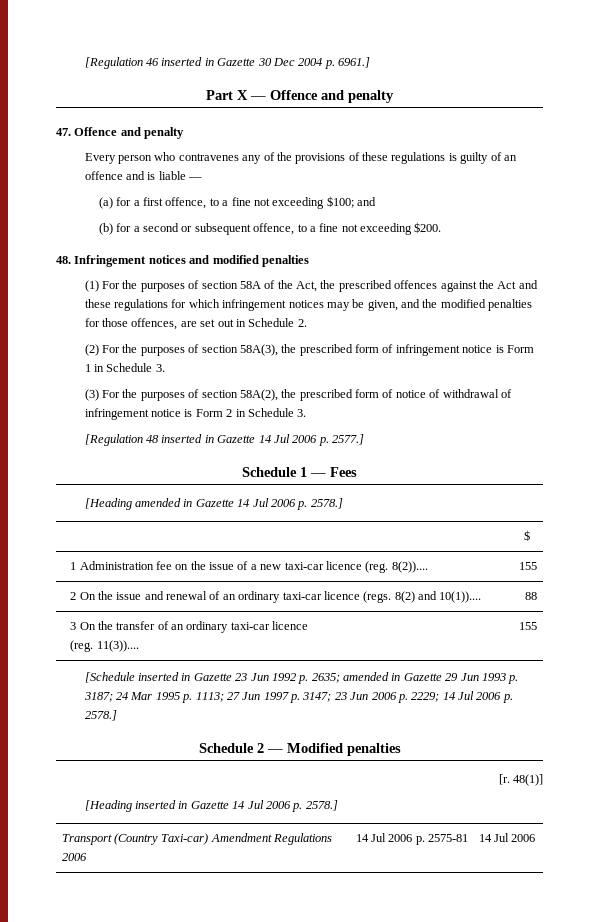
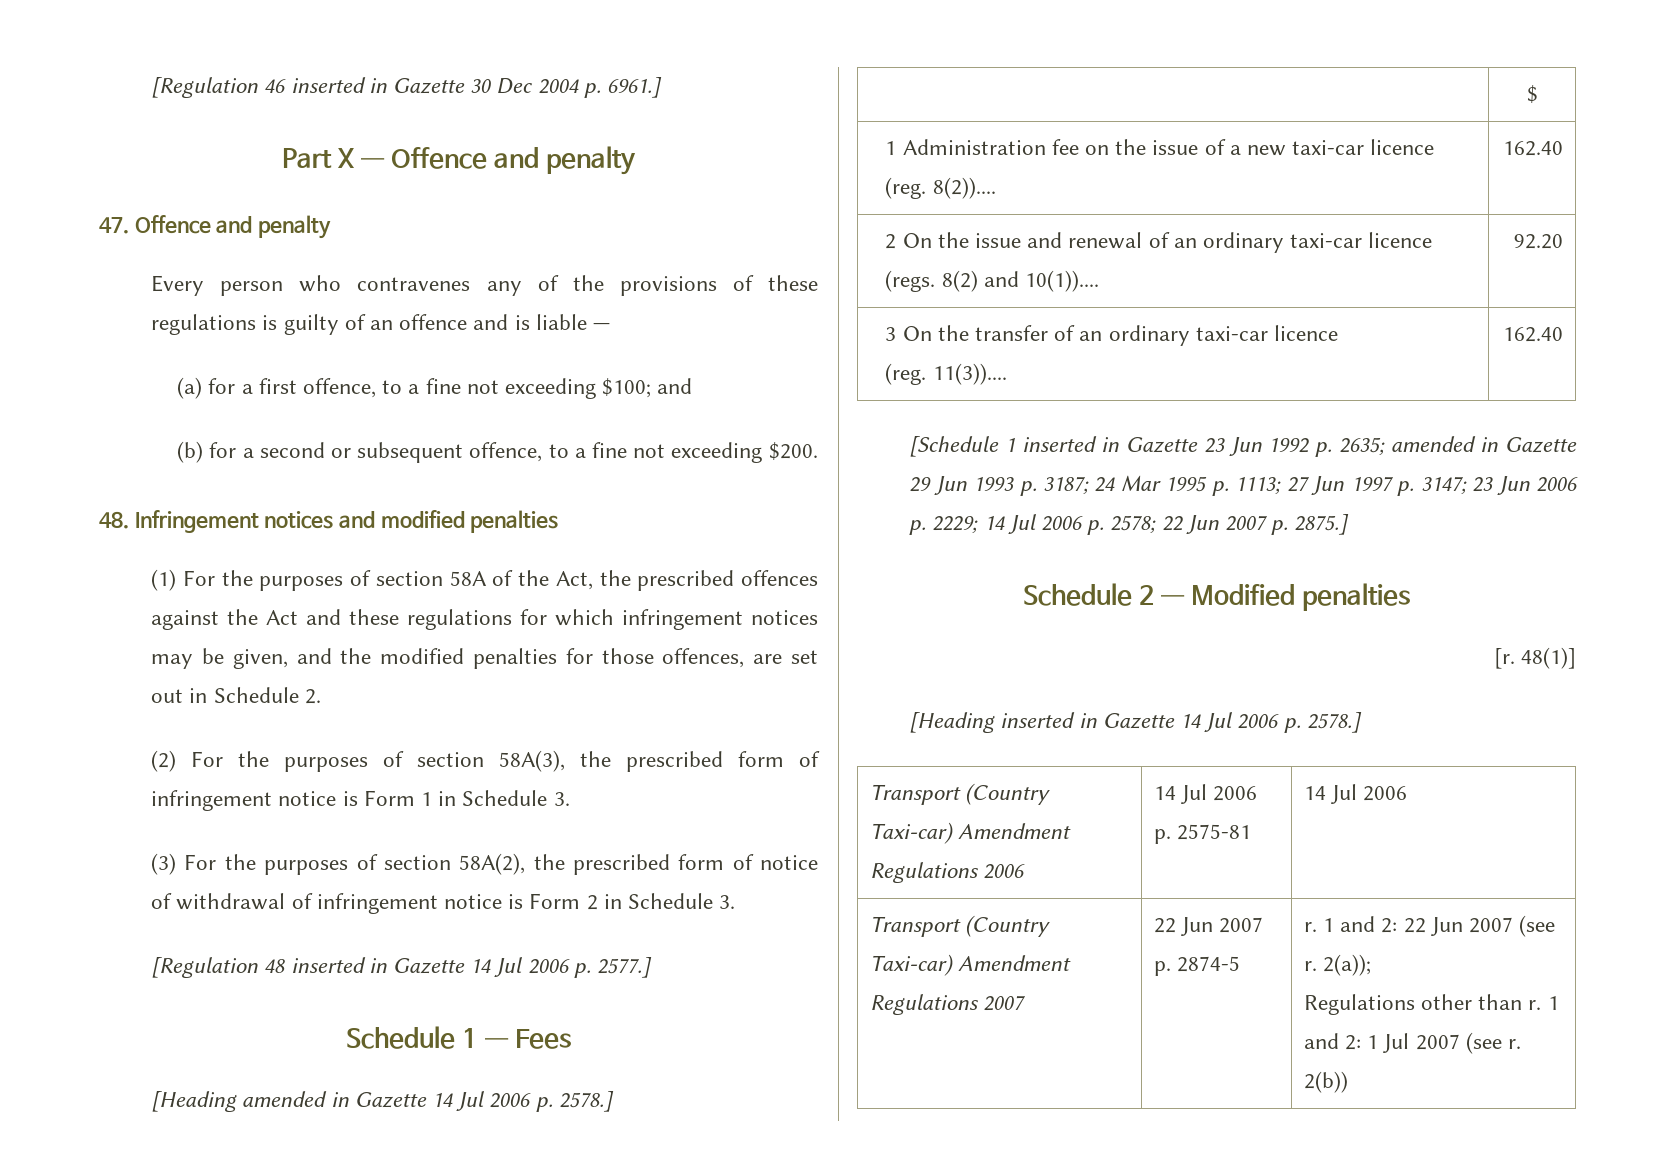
[519,562,538,570] 155 -> [1503,141,1564,156] 162.40
[525,592,538,600] 88 -> [1514,234,1564,249] 92.20
[519,622,538,630] 155 -> [1503,327,1564,342] 162.40
(135, 677) none -> [1005,437,1017,452] 1
[84,710,117,721] 2578.] -> [1110,514,1350,535] 2578; 22 Jun 2007 p. 2875.]
(536, 838) none -> [869,915,1050,937] [869,954,1071,976] [869,994,1025,1015] [1153,917,1264,936] [1153,956,1240,976] [1303,915,1556,937] [1303,954,1371,976] [1303,994,1559,1015] [1303,1032,1521,1054] [1303,1071,1348,1093] // Transport (Country Taxi-car) Amendment Regulations 2007 | 22 Jun 2007 p. 2874-5 | r. 1 and 2: 22 Jun 2007 (see r. 2(a)); // Regulations other than r. 1 and 2: 1 Jul 2007 (see r. 2(b))

